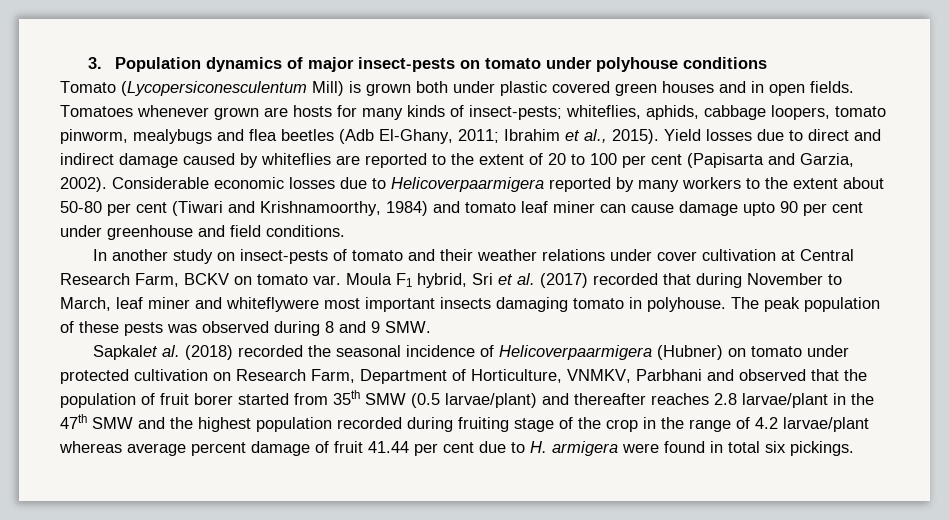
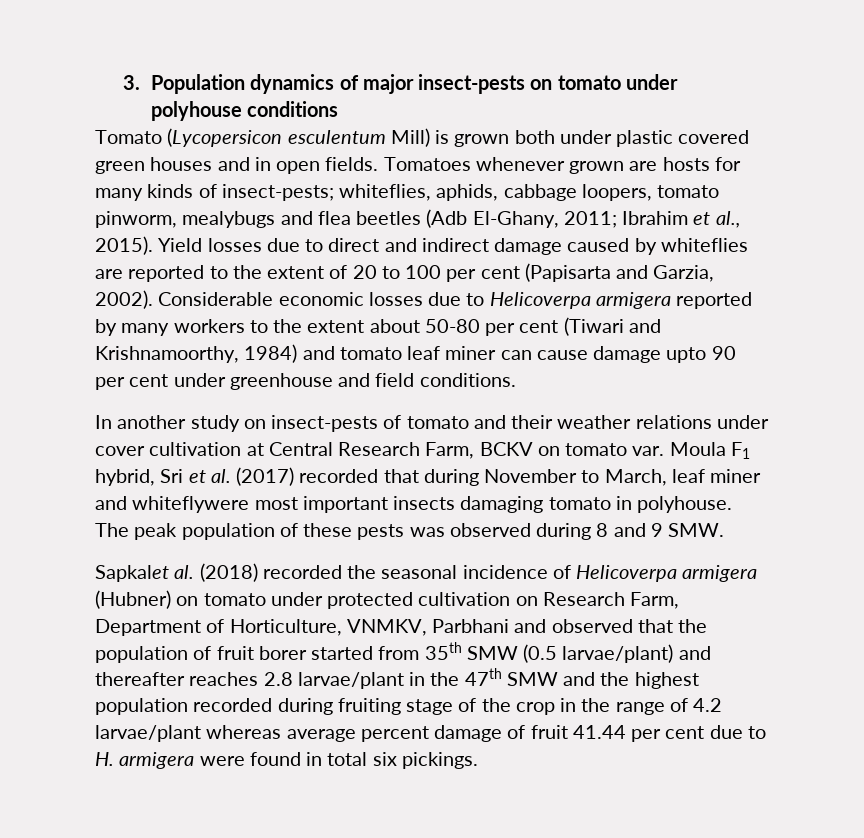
[121,81,307,96] (Lycopersiconesculentum -> [167,128,386,147] (Lycopersicon esculentum
[391,177,544,192] Helicoverpaarmigera -> [489,292,671,309] Helicoverpa armigera
[499,345,653,360] Helicoverpaarmigera -> [576,565,758,582] Helicoverpa armigera

